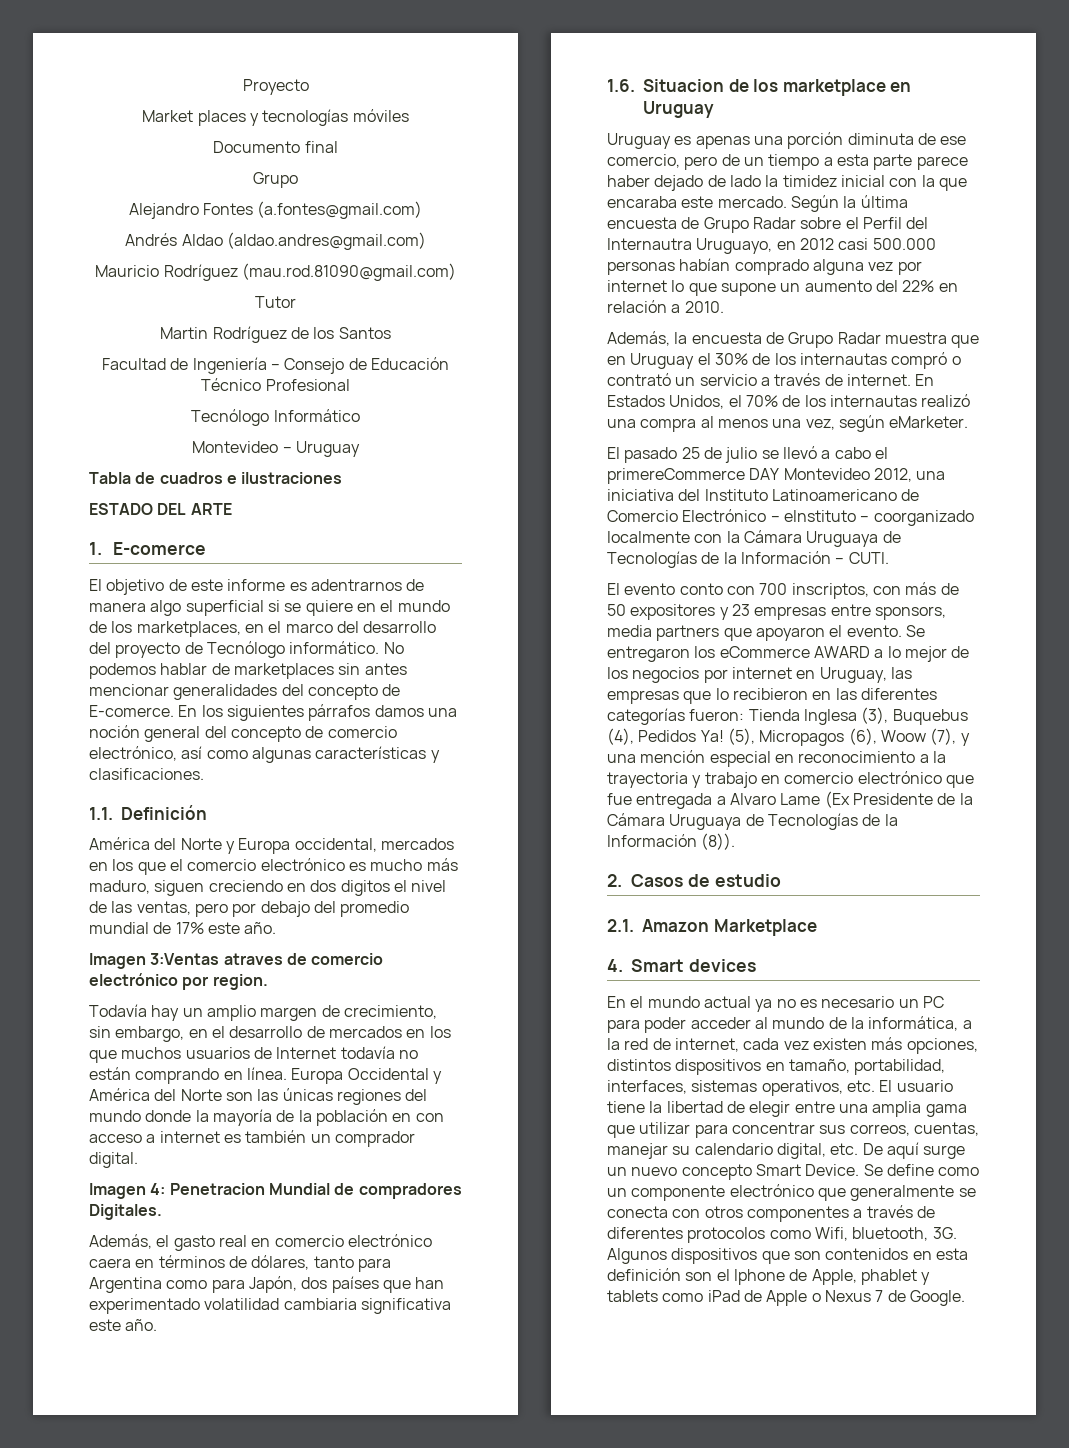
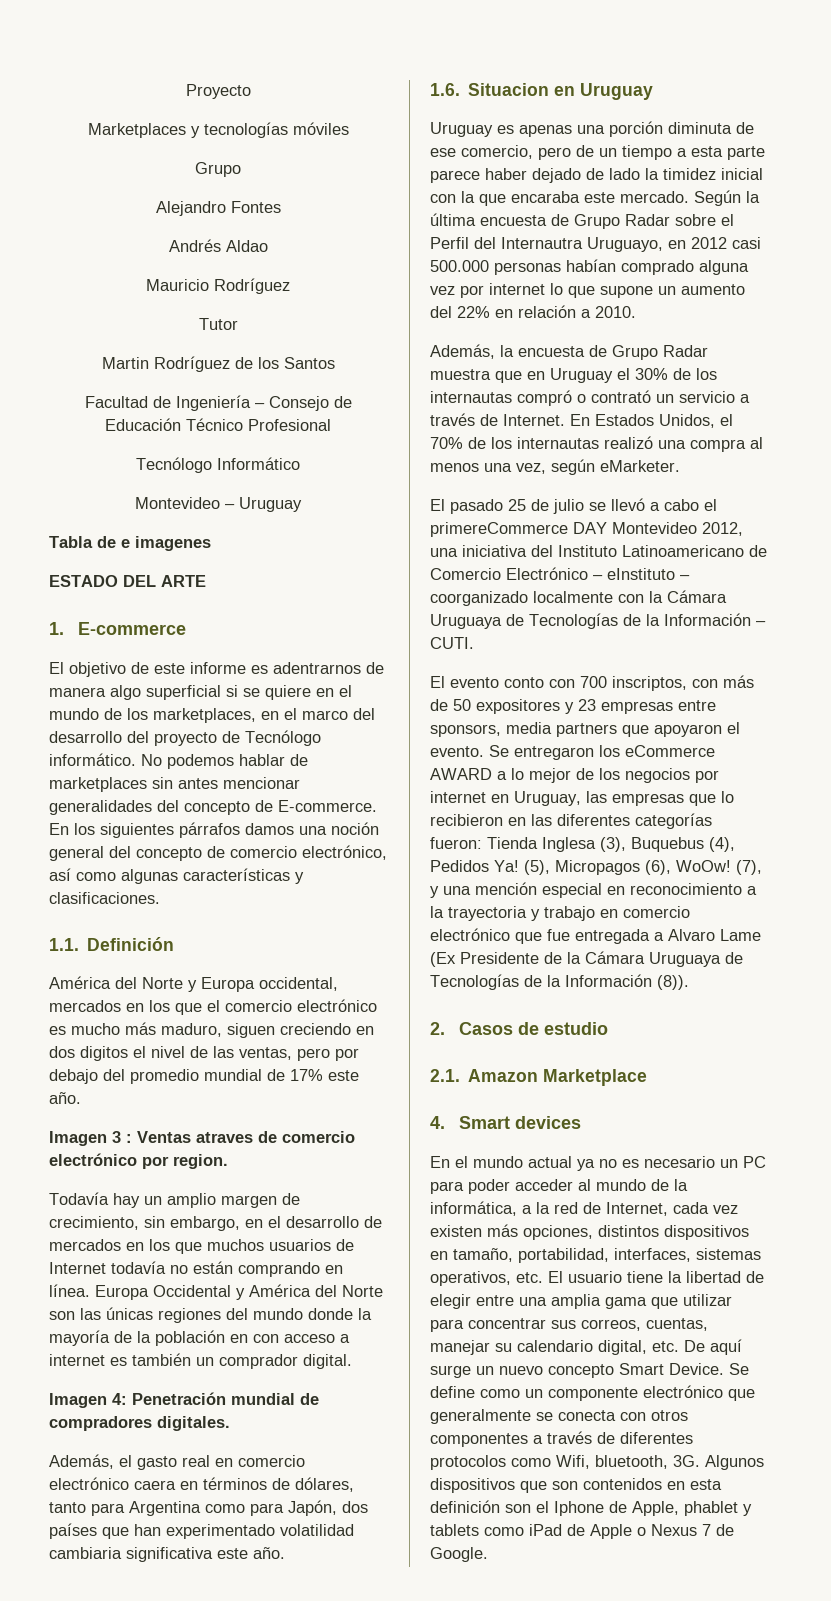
[142,110,246,126] Market places -> [87,123,186,138] Marketplaces
[213,141,338,153] // Documento final -> (349, 128) none
[257,201,423,219] (a.fontes@gmail.com) -> (281, 207) none
[226,232,426,250] (aldao.andres@gmail.com) -> (268, 246) none
[241,263,456,281] (mau.rod.81090@gmail.com) -> (290, 286) none
[159,472,343,484] cuadros e ilustraciones -> [121,536,211,551] e imagenes
[113,542,207,555] E-comerce -> [77,622,186,635] E-commerce
[89,705,174,717] E-comerce. -> [278,800,377,812] E-commerce.
[150,953,220,965] 3:Ventas -> [112,1131,191,1143] 3 : Ventas
[169,1183,330,1195] Penetracion Mundial -> [132,1392,295,1405] Penetración mundial
[89,1204,162,1220] Digitales. -> [157,1416,230,1431] digitales.
[728,79,886,96] de los marketplace -> (550, 89) none
[846,374,911,386] internet. -> [503,414,565,426] Internet.
[880,730,926,742] Woow -> [676,860,731,872] WoOw!
[674,1038,739,1052] internet, -> [606,1202,668,1216] Internet,

